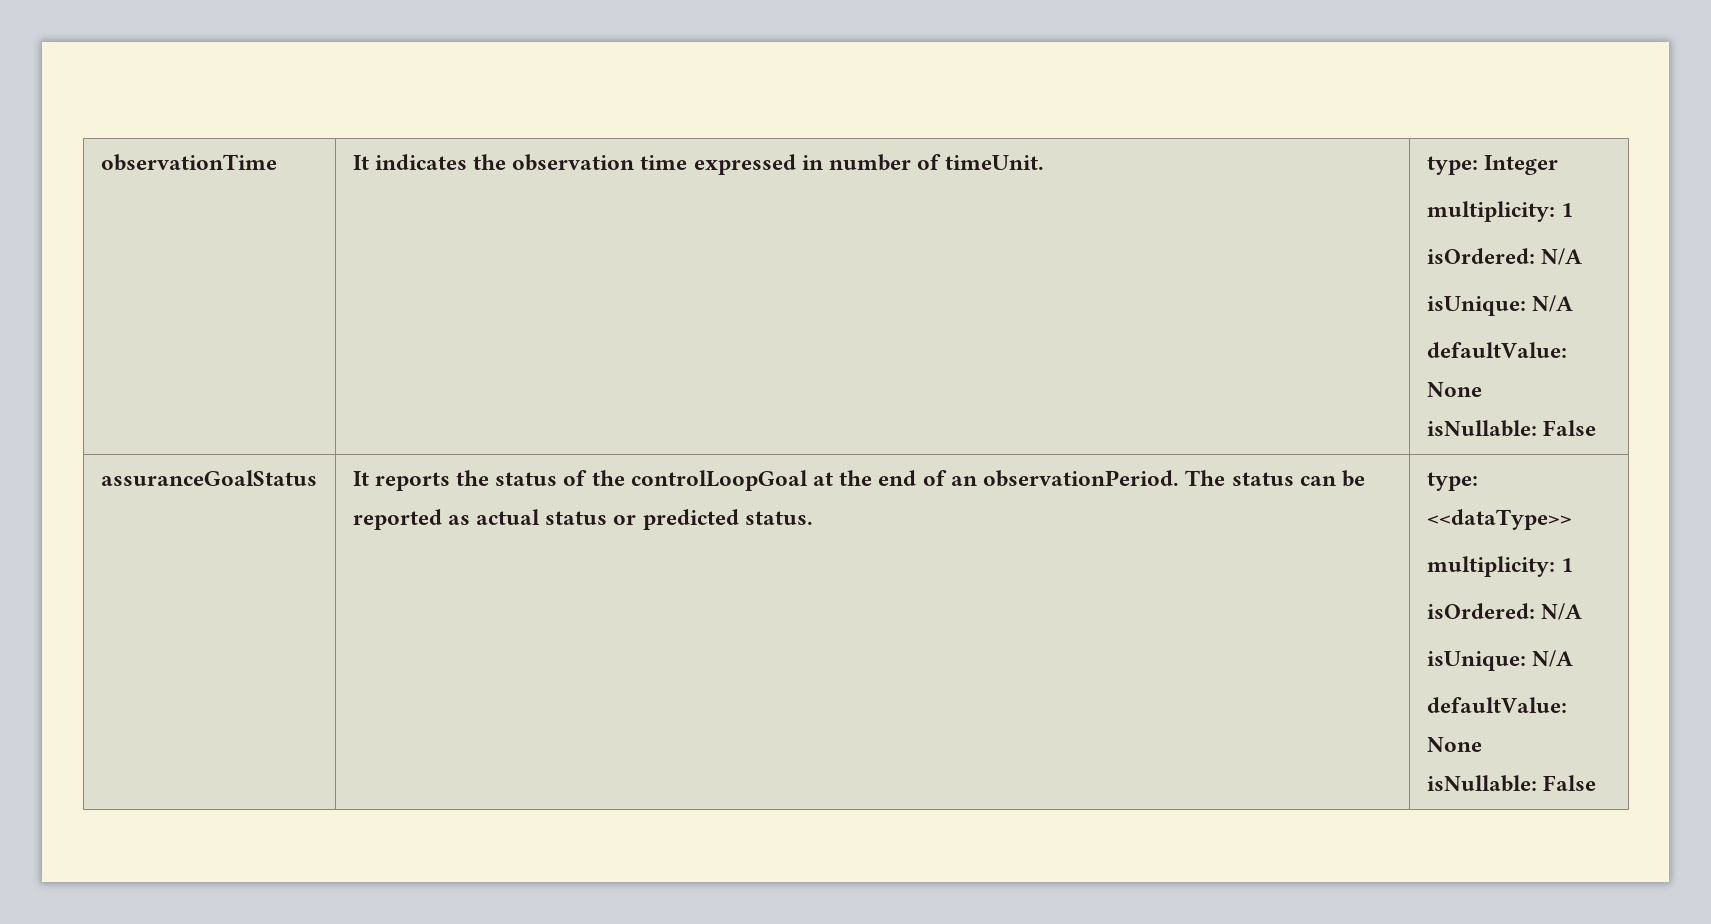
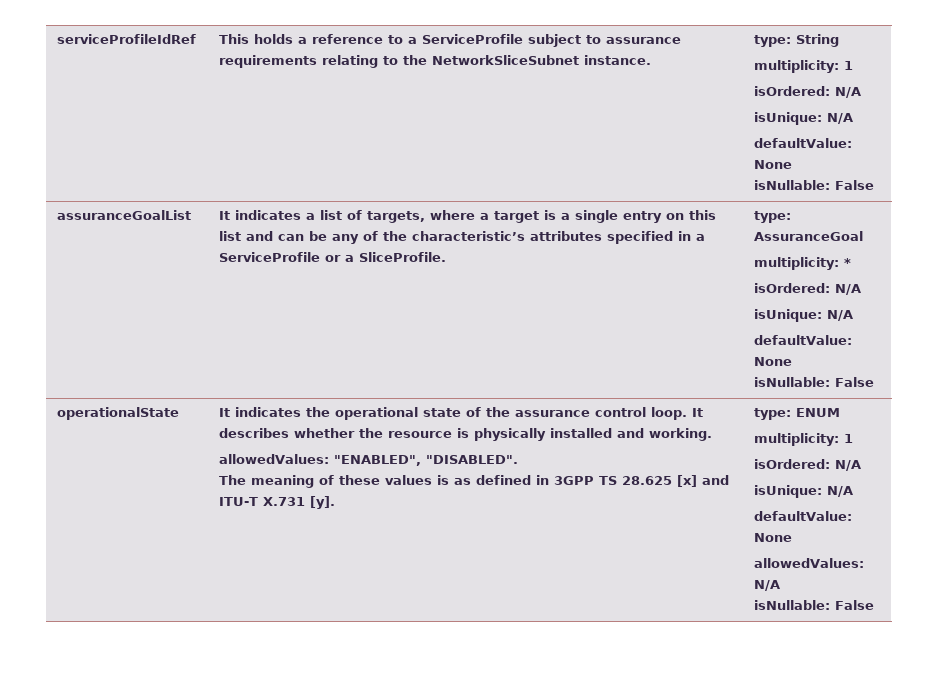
[100,154,277,171] [352,154,1045,175] [1426,155,1558,175] observationTime | It indicates the observation time expressed in number of timeUnit. | type: Integer -> [57,34,197,44] [219,34,682,47] [219,55,652,68] [754,34,840,47] serviceProfileIdRef | This holds a reference to a ServiceProfile subject to assurance requirements relating to the NetworkSliceSubnet instance. | type: String
[100,470,317,486] [352,470,1365,491] [352,509,813,530] [1426,472,1478,491] [1426,509,1572,530] [1426,556,1573,577] [1426,603,1582,620] [1426,650,1573,671] [1426,697,1567,713] [1426,737,1482,752] assuranceGoalStatus | It reports the status of the controlLoopGoal at the end of an observationPeriod. The status can be reported as actual status or predicted status. | type: <<dataType>> // multiplicity: 1 // isOrdered: N/A // isUnique: N/A // defaultValue: None -> [57,210,192,220] [219,210,717,223] [219,231,706,244] [219,252,447,262] [754,211,792,223] [754,231,864,241] [754,257,852,270] [754,283,862,295] [754,309,854,322] [754,335,853,345] [754,357,793,366] [754,377,875,387] [57,407,180,420] [219,407,704,420] [219,428,713,441] [219,454,519,466] [219,475,730,488] [219,496,336,509] [754,408,841,420] [754,433,854,446] [754,459,862,471] [754,485,854,498] [754,511,853,521] [754,533,793,542] [754,558,865,568] [754,580,781,591] assuranceGoalList | It indicates a list of targets, where a target is a single entry on this list and can be any of the characteristic’s attributes specified in a ServiceProfile or a SliceProfile. | type: AssuranceGoal // multiplicity: * // isOrdered: N/A // isUnique: N/A // defaultValue: None // isNullable: False // operationalState | It indicates the operational state of the assurance control loop. It describes whether the resource is physically installed and working. // allowedValues: "ENABLED", "DISABLED". // The meaning of these values is as defined in 3GPP TS 28.625 [x] and ITU-T X.731 [y]. | type: ENUM // multiplicity: 1 // isOrdered: N/A // isUnique: N/A // defaultValue: None // allowedValues: N/A

